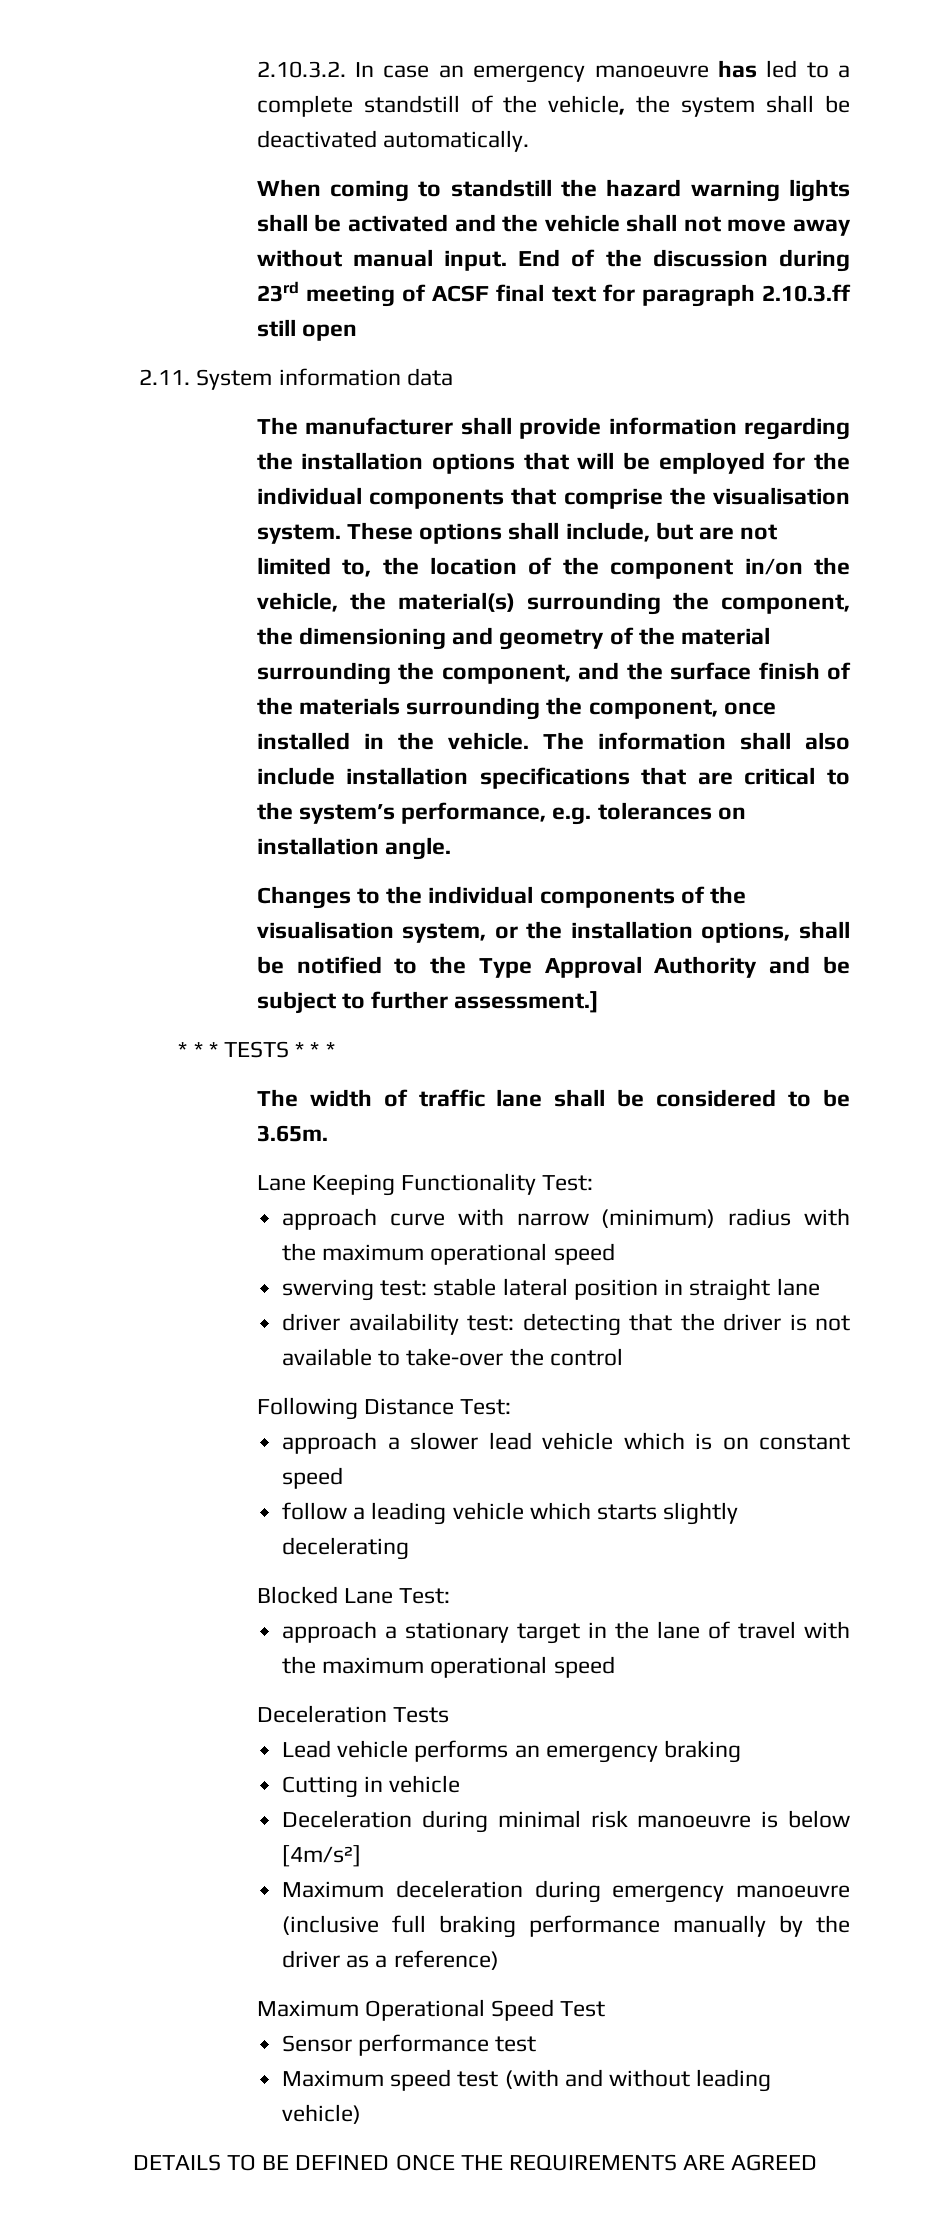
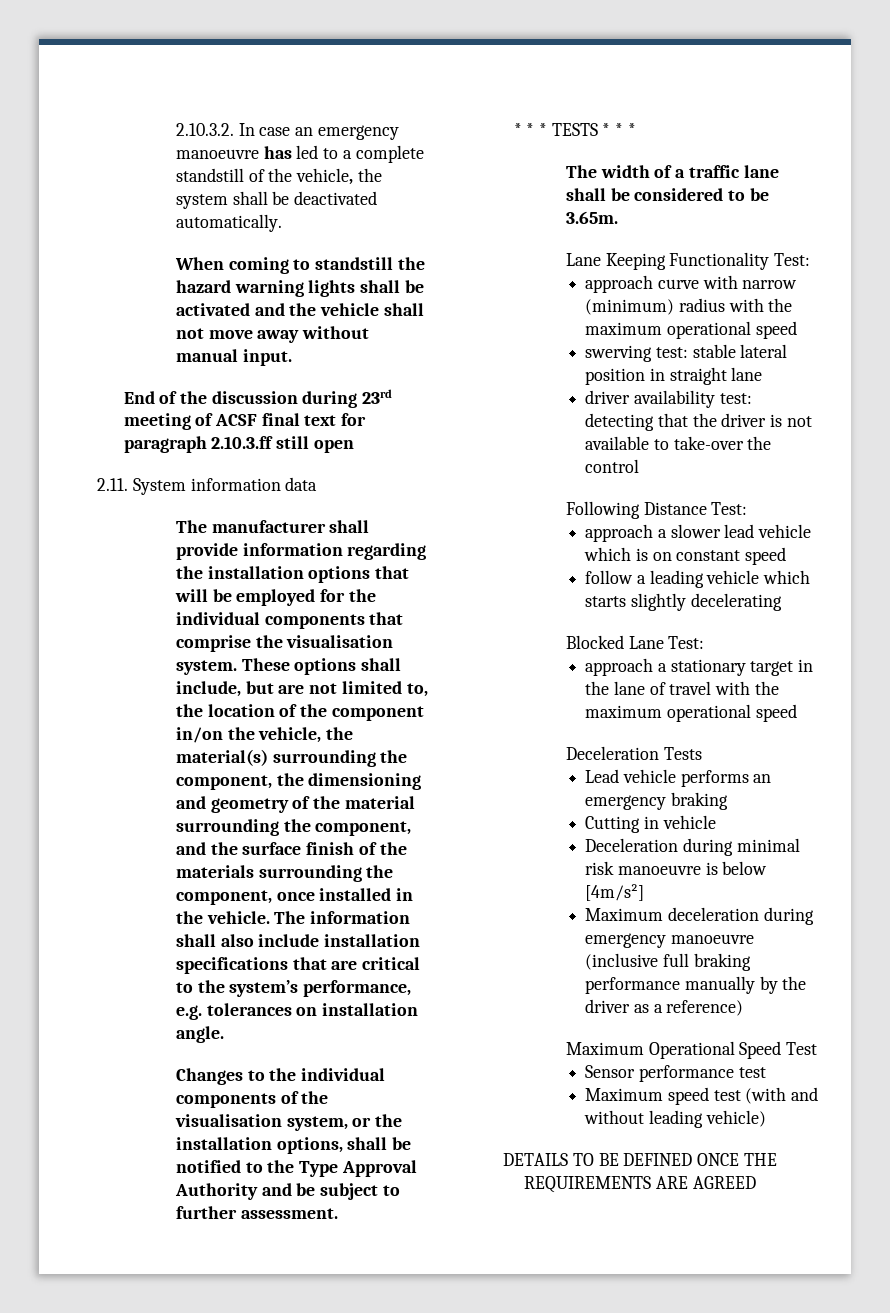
(508, 260) none -> (292, 357) //
[454,991,600,1013] assessment.] -> [240,1208,338,1219] assessment.
(408, 1098) none -> [675,169,686,178] a

